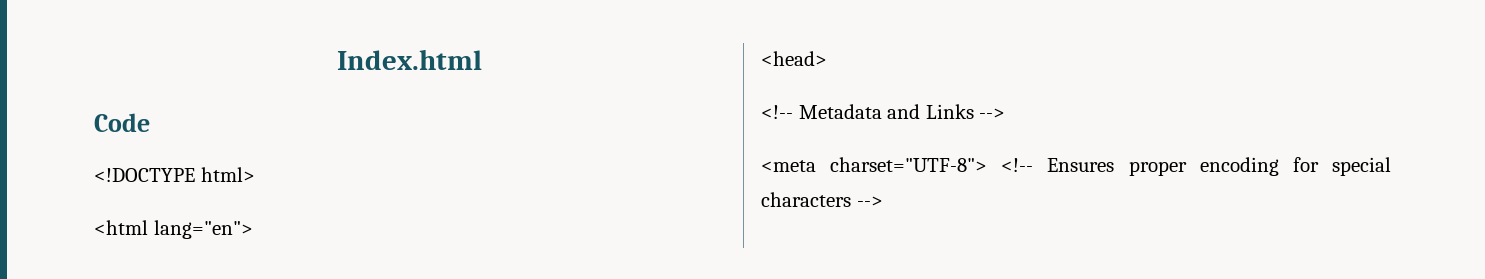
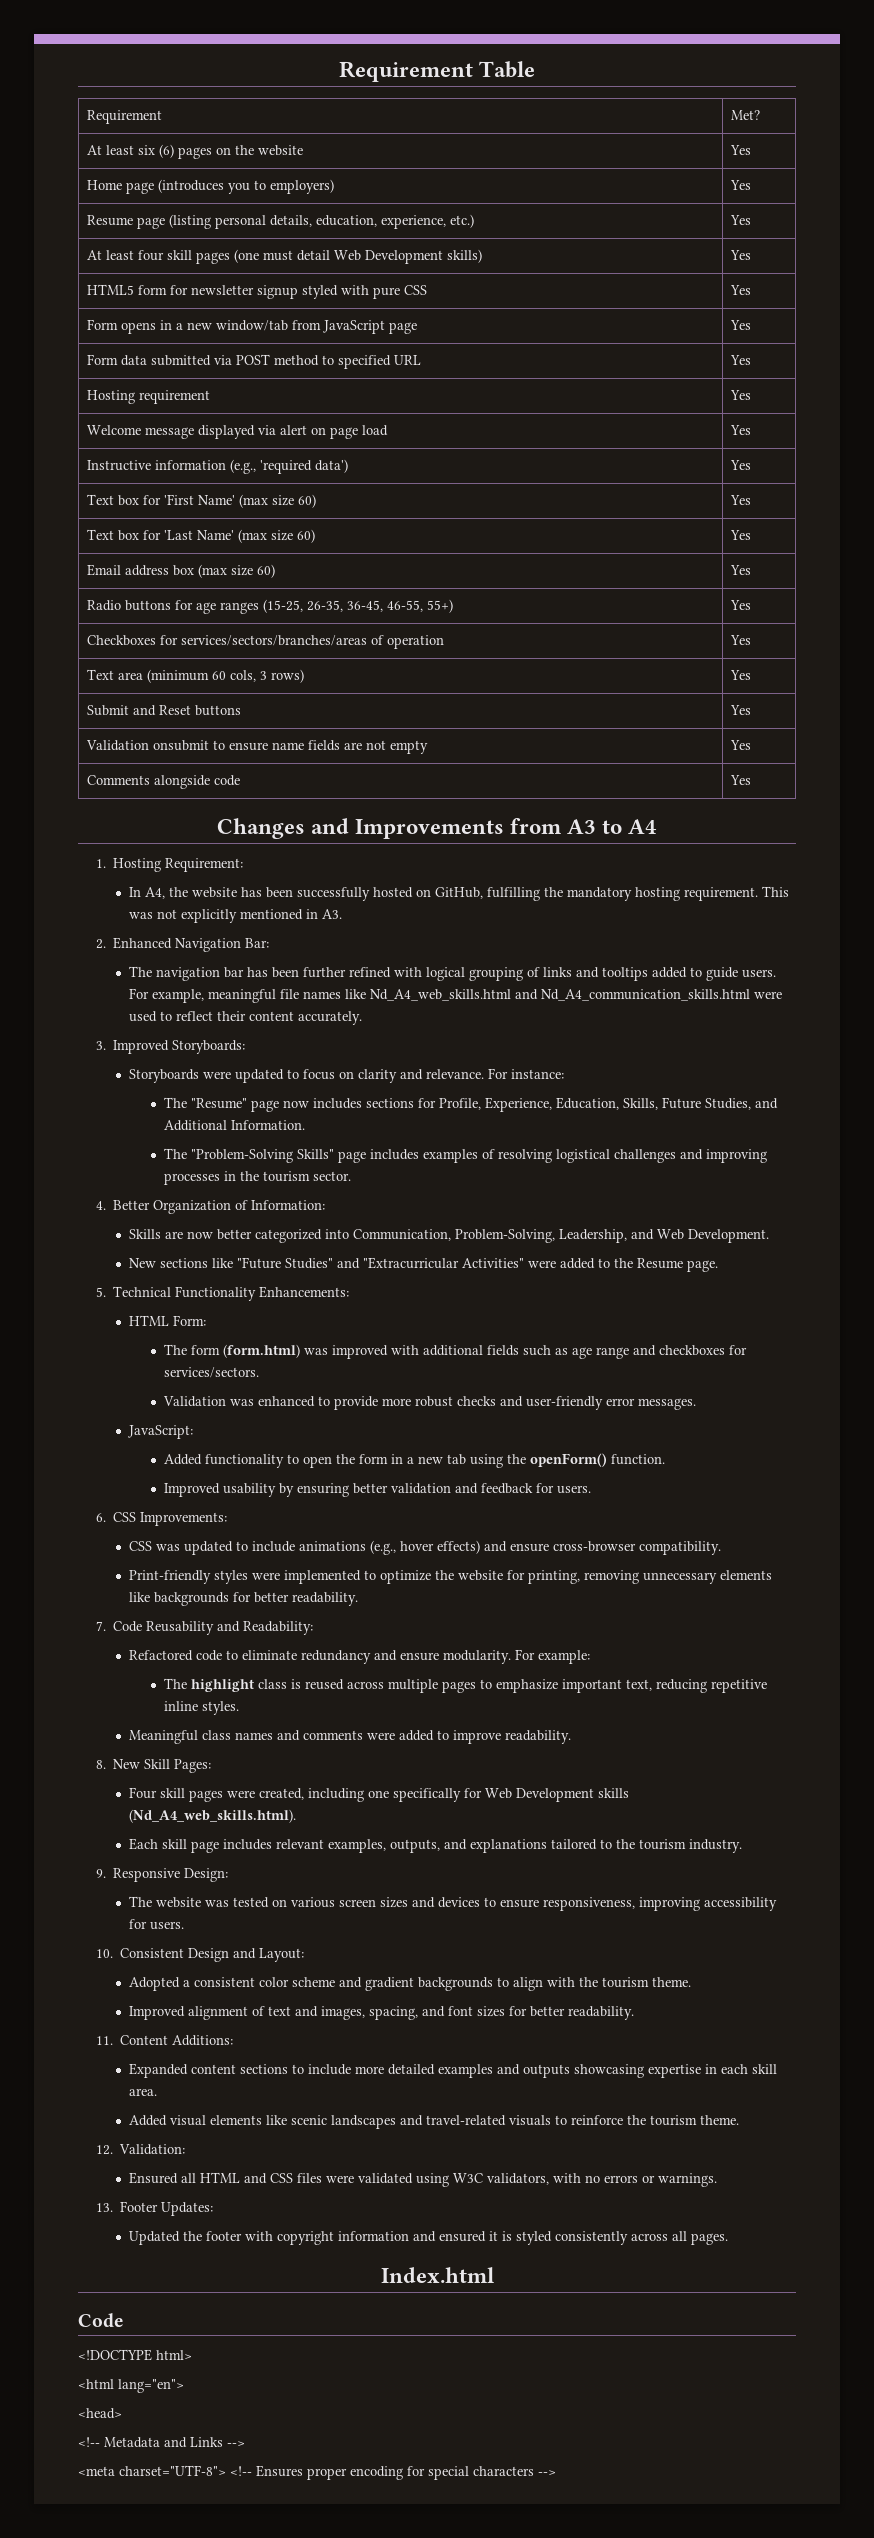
(336, 59) none -> [338,61,536,82] [87,110,163,124] [731,110,761,120] [87,144,304,159] [730,145,752,155] [87,179,335,194] [730,180,752,190] [87,214,475,229] [730,215,752,225] [87,249,483,264] [730,250,752,260] [87,284,428,299] [730,285,752,295] [87,319,418,334] [730,320,752,330] [87,354,422,369] [730,355,752,365] [87,390,211,404] [730,390,752,400] [87,425,389,439] [730,425,752,435] [87,459,349,474] [730,460,752,470] [87,494,317,508] [730,495,752,505] [87,529,316,543] [730,530,752,540] [87,564,276,578] [730,565,752,575] [87,599,454,614] [730,600,752,610] [87,635,445,649] [730,635,752,645] [87,669,305,683] [730,670,752,680] [87,705,242,716] [730,705,752,715] [86,740,429,754] [730,740,752,750] [87,775,241,789] [730,775,752,785] [216,818,658,839] [95,858,244,872] [128,886,789,901] [128,909,342,923] [95,937,270,952] [128,966,776,981] [128,988,782,1003] [128,1011,362,1025] [95,1040,246,1054] [128,1068,564,1083] [164,1097,779,1112] [164,1120,306,1131] [164,1148,768,1163] [164,1171,352,1185] [95,1200,326,1214] [128,1229,769,1243] [128,1257,718,1272] [95,1286,350,1301] [128,1315,206,1326] [164,1344,748,1359] [164,1367,260,1378] [163,1396,697,1410] [127,1425,193,1439] [164,1453,666,1468] [164,1483,592,1497] [95,1512,228,1526] [128,1540,721,1555] [128,1570,772,1584] [128,1592,358,1606] [95,1621,314,1635] [128,1649,590,1664] [164,1678,768,1693] [164,1701,240,1715] [128,1730,571,1744] [95,1759,212,1773] [128,1787,629,1802] [128,1809,296,1823] [128,1838,742,1853] [95,1868,229,1882] [128,1896,777,1911] [128,1919,184,1930] [95,1948,304,1962] [128,1977,691,1991] [128,2006,634,2020] [95,2035,233,2046] [128,2063,777,2078] [128,2088,157,2096] [128,2115,739,2129] [95,2144,185,2155] [128,2172,717,2187] [95,2201,213,2216] [128,2231,728,2245] Requirement Table // Requirement | Met? // At least six (6) pages on the website | Yes // Home page (introduces you to employers) | Yes // Resume page (listing personal details, education, experience, etc.) | Yes // At least four skill pages (one must detail Web Development skills) | Yes // HTML5 form for newsletter signup styled with pure CSS | Yes // Form opens in a new window/tab from JavaScript page | Yes // Form data submitted via POST method to specified URL | Yes // Hosting requirement | Yes // Welcome message displayed via alert on page load | Yes // Instructive information (e.g., 'required data') | Yes // Text box for 'First Name' (max size 60) | Yes // Text box for 'Last Name' (max size 60) | Yes // Email address box (max size 60) | Yes // Radio buttons for age ranges (15-25, 26-35, 36-45, 46-55, 55+) | Yes // Checkboxes for services/sectors/branches/areas of operation | Yes // Text area (minimum 60 cols, 3 rows) | Yes // Submit and Reset buttons | Yes // Validation onsubmit to ensure name fields are not empty | Yes // Comments alongside code | Yes // Changes and Improvements from A3 to A4 // 1. Hosting Requirement: // In A4, the website has been successfully hosted on GitHub, fulfilling the mandatory hosting requirement. This was not explicitly mentioned in A3. // 2. Enhanced Navigation Bar: // The navigation bar has been further refined with logical grouping of links and tooltips added to guide users. For example, meaningful file names like Nd_A4_web_skills.html and Nd_A4_communication_skills.html were used to reflect their content accurately. // 3. Improved Storyboards: // Storyboards were updated to focus on clarity and relevance. For instance: // The "Resume" page now includes sections for Profile, Experience, Education, Skills, Future Studies, and Additional Information. // The "Problem-Solving Skills" page includes examples of resolving logistical challenges and improving processes in the tourism sector. // 4. Better Organization of Information: // Skills are now better categorized into Communication, Problem-Solving, Leadership, and Web Development. // New sections like "Future Studies" and "Extracurricular Activities" were added to the Resume page. // 5. Technical Functionality Enhancements: // HTML Form: // The form (form.html) was improved with additional fields such as age range and checkboxes for services/sectors. // Validation was enhanced to provide more robust checks and user-friendly error messages. // JavaScript: // Added functionality to open the form in a new tab using the openForm() function. // Improved usability by ensuring better validation and feedback for users. // 6. CSS Improvements: // CSS was updated to include animations (e.g., hover effects) and ensure cross-browser compatibility. // Print-friendly styles were implemented to optimize the website for printing, removing unnecessary elements like backgrounds for better readability. // 7. Code Reusability and Readability: // Refactored code to eliminate redundancy and ensure modularity. For example: // The highlight class is reused across multiple pages to emphasize important text, reducing repetitive inline styles. // Meaningful class names and comments were added to improve readability. // 8. New Skill Pages: // Four skill pages were created, including one specifically for Web Development skills (Nd_A4_web_skills.html). // Each skill page includes relevant examples, outputs, and explanations tailored to the tourism industry. // 9. Responsive Design: // The website was tested on various screen sizes and devices to ensure responsiveness, improving accessibility for users. // 10. Consistent Design and Layout: // Adopted a consistent color scheme and gradient backgrounds to align with the tourism theme. // Improved alignment of text and images, spacing, and font sizes for better readability. // 11. Content Additions: // Expanded content sections to include more detailed examples and outputs showcasing expertise in each skill area. // Added visual elements like scenic landscapes and travel-related visuals to reinforce the tourism theme. // 12. Validation: // Ensured all HTML and CSS files were validated using W3C validators, with no errors or warnings. // 13. Footer Updates: // Updated the footer with copyright information and ensured it is styled consistently across all pages. //

